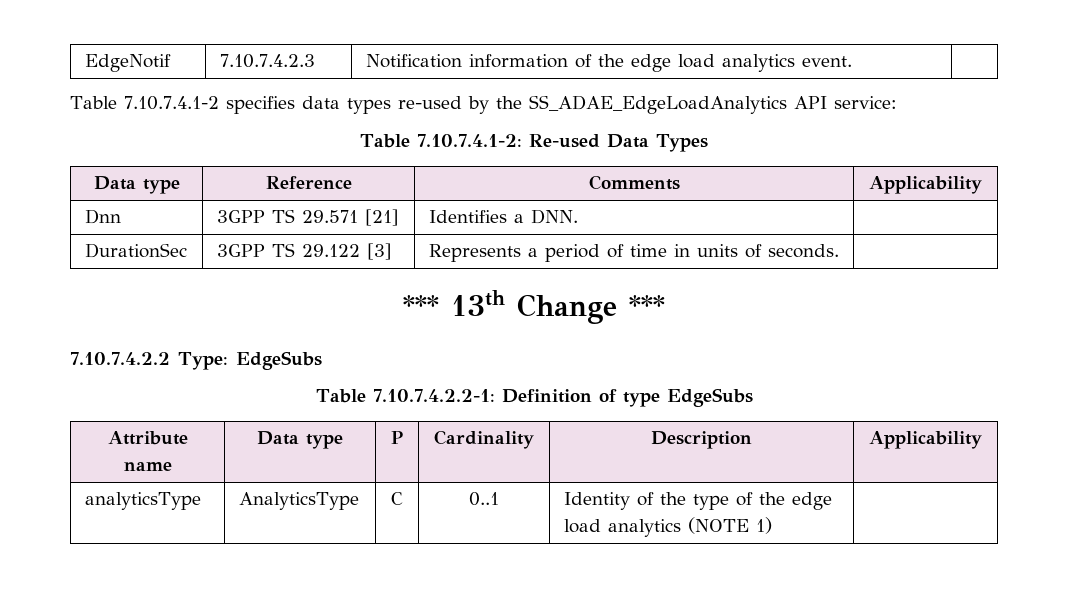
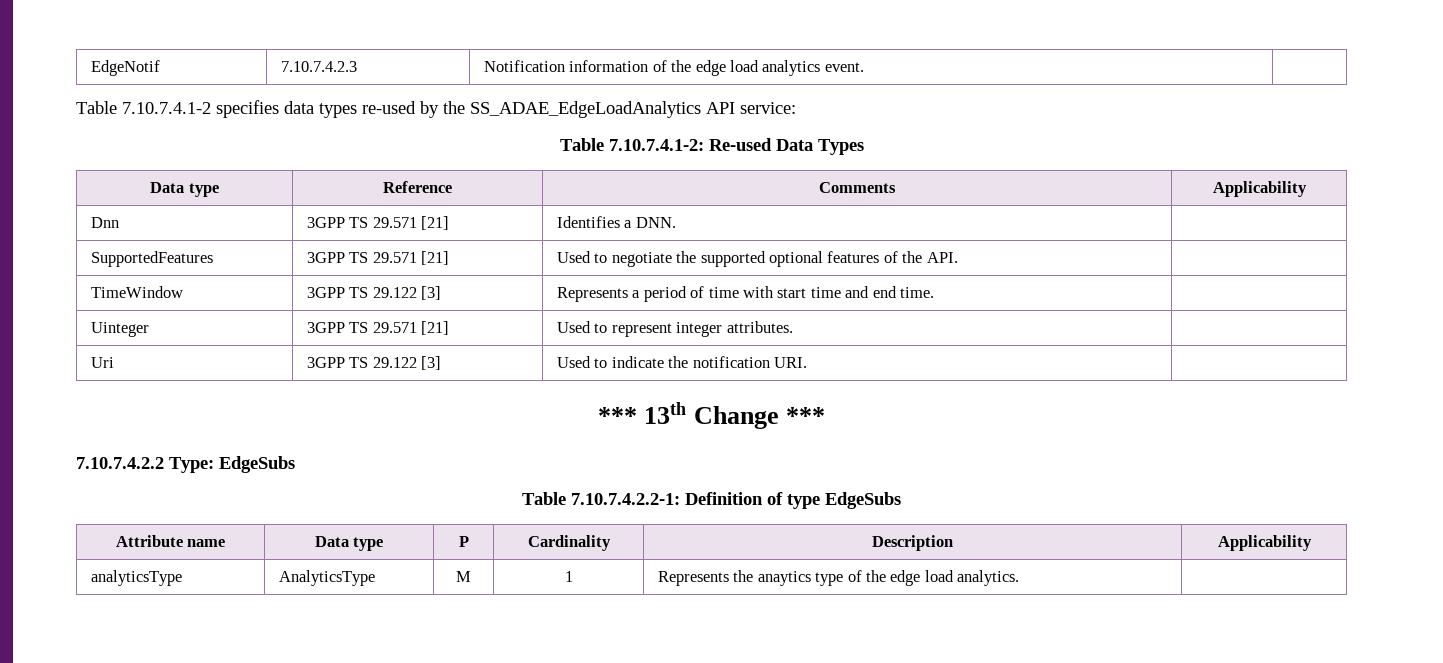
[84,243,187,258] DurationSec -> [90,251,213,267] [306,251,450,265] [556,251,958,267] [90,286,183,298] SupportedFeatures | 3GPP TS 29.571 [21] | Used to negotiate the supported optional features of the API. | // TimeWindow
[673,244,839,258] in units of seconds. -> [742,286,935,298] [90,322,149,337] [306,321,450,335] [556,321,793,337] [90,357,114,368] [306,356,442,370] [556,356,807,368] with start time and end time. | // Uinteger | 3GPP TS 29.571 [21] | Used to represent integer attributes. | // Uri | 3GPP TS 29.122 [3] | Used to indicate the notification URI.
[391,492,403,505] [469,492,499,506] [563,492,686,510] C | 0..1 | Identity of the -> [456,571,471,582] [564,571,573,582] [657,570,811,586] M | 1 | Represents the anaytics
[607,517,772,537] analytics (NOTE 1) -> [957,570,1020,586] analytics.

